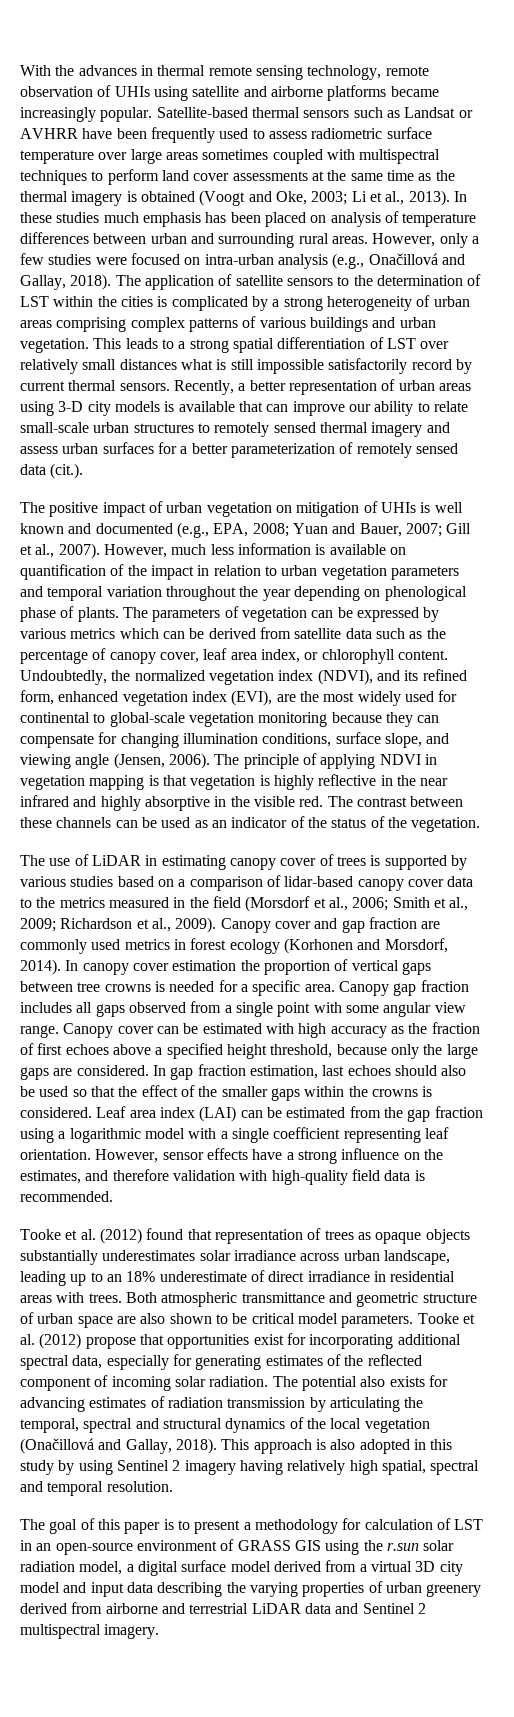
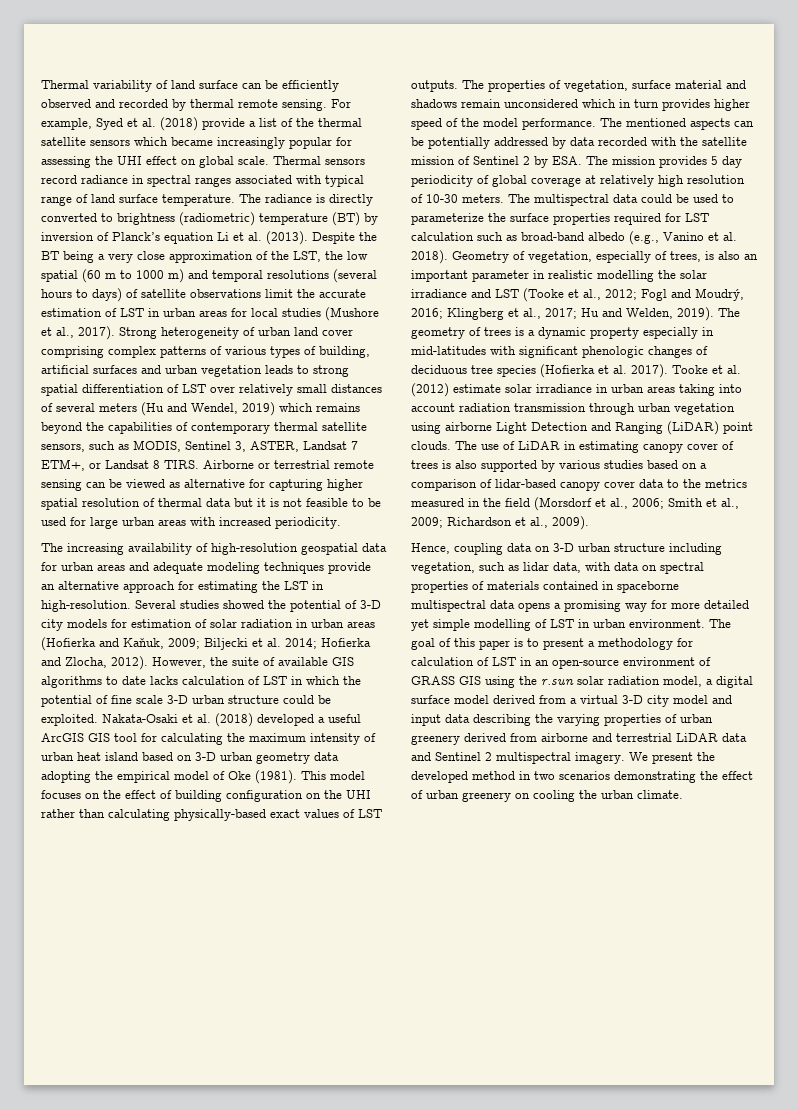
[20,65,429,80] [20,85,439,101] [20,107,473,122] [20,127,432,143] [20,149,441,164] [20,169,455,185] [20,190,467,206] [20,211,477,227] [20,232,479,248] [20,253,465,269] [20,274,482,290] [20,296,323,311] With the advances in thermal remote sensing technology, remote observation of UHIs using satellite and airborne platforms became increasingly popular. Satellite-based thermal sensors such as Landsat or AVHRR have been frequently used to assess radiometric surface temperature over large areas sometimes coupled with multispectral techniques to perform land cover assessments at the same time as the thermal imagery is obtained (Voogt and Oke, 2003; Li et al., 2013). In these studies much emphasis has been placed on analysis of temperature differences between urban and surrounding rural areas. However, only a few studies were focused on intra-urban analysis (e.g., Onačillová and Gallay, 2018). The application of satellite sensors to the determination of LST within the cities is complicated by a strong -> [41,80,339,92] [41,99,351,111] [41,117,362,131] [41,137,352,149] [41,156,365,168] [41,175,364,187] [41,194,373,206] [41,212,378,226] [41,231,377,245] [41,251,368,263] [41,269,377,283] [41,288,366,302] [41,307,379,321] [41,326,157,340] Thermal variability of land surface can be efficiently observed and recorded by thermal remote sensing. For example, Syed et al. (2018) provide a list of the thermal satellite sensors which became increasingly popular for assessing the UHI effect on global scale. Thermal sensors record radiance in spectral ranges associated with typical range of land surface temperature. The radiance is directly converted to brightness (radiometric) temperature (BT) by inversion of Planck’s equation Li et al. (2013). Despite the BT being a very close approximation of the LST, the low spatial (60 m to 1000 m) and temporal resolutions (several hours to days) of satellite observations limit the accurate estimation of LST in urban areas for local studies (Mushore et al., 2017). Strong
[20,320,52,328] areas -> [294,327,353,336] land cover
[309,317,436,332] [20,338,122,353] buildings and urban vegetation. This -> [270,346,370,358] [41,365,262,377] types of building, artificial surfaces and urban vegetation
[178,341,186,349] a -> (309, 369) none
[180,358,472,374] [20,379,471,395] [20,401,468,416] [20,422,450,437] [20,442,458,458] [20,463,84,479] [20,501,463,517] [20,522,472,538] [20,543,406,559] [20,564,459,580] [20,586,467,601] [20,606,440,622] [20,627,446,639] [20,648,448,664] [20,669,467,685] [20,690,458,706] [20,712,440,727] [20,732,450,748] [20,753,437,769] [20,774,449,790] [20,795,464,811] [20,816,481,832] what is still impossible satisfactorily record by current thermal sensors. Recently, a better representation of urban areas using 3-D city models is available that can improve our ability to relate small-scale urban structures to remotely sensed thermal imagery and assess urban surfaces for a better parameterization of remotely sensed data (cit.). // The positive impact of urban vegetation on mitigation of UHIs is well known and documented (e.g., EPA, 2008; Yuan and Bauer, 2007; Gill et al., 2007). However, much less information is available on quantification of the impact in relation to urban vegetation parameters and temporal variation throughout the year depending on phenological phase of plants. The parameters of vegetation can be expressed by various metrics which can be derived from satellite data such as the percentage of canopy cover, leaf area index, or chlorophyll content. Undoubtedly, the normalized vegetation index (NDVI), and its refined form, enhanced vegetation index (EVI), are the most widely used for continental to global-scale vegetation monitoring because they can compensate for changing illumination conditions, surface slope, and viewing angle (Jensen, 2006). The principle of applying NDVI in vegetation mapping is that vegetation is highly reflective in the near infrared and highly absorptive in the visible red. The contrast between these channels can be used as an indicator of the status of the vegetation. // -> [41,402,360,416] [41,422,367,434] [41,440,358,452] [41,459,374,471] [41,479,363,491] [41,498,381,510] [41,517,341,529] [41,543,387,555] [41,562,371,574] [41,581,324,593] [41,600,381,612] [41,619,375,631] [41,637,371,651] [41,656,354,670] [41,676,361,688] [41,695,331,707] [41,713,361,727] [41,733,376,745] [41,752,339,764] [41,770,365,784] [41,790,371,802] [41,809,382,821] [411,80,746,92] [411,99,750,111] [411,118,754,130] [411,137,747,149] [411,156,742,168] [411,175,745,187] [411,194,734,206] [411,213,709,225] [411,231,737,245] [411,250,758,264] [411,270,707,282] [411,288,744,302] [411,307,740,321] [411,327,714,339] [411,346,708,358] [411,364,741,378] [411,383,742,397] [411,403,735,415] [411,421,753,435] [411,441,451,450] of several meters (Hu and Wendel, 2019) which remains beyond the capabilities of contemporary thermal satellite sensors, such as MODIS, Sentinel 3, ASTER, Landsat 7 ETM+, or Landsat 8 TIRS. Airborne or terrestrial remote sensing can be viewed as alternative for capturing higher spatial resolution of thermal data but it is not feasible to be used for large urban areas with increased periodicity. // The increasing availability of high-resolution geospatial data for urban areas and adequate modeling techniques provide an alternative approach for estimating the LST in high-resolution. Several studies showed the potential of 3-D city models for estimation of solar radiation in urban areas (Hofierka and Kaňuk, 2009; Biljecki et al. 2014; Hofierka and Zlocha, 2012). However, the suite of available GIS algorithms to date lacks calculation of LST in which the potential of fine scale 3-D urban structure could be exploited. Nakata-Osaki et al. (2018) developed a useful ArcGIS GIS tool for calculating the maximum intensity of urban heat island based on 3-D urban geometry data adopting the empirical model of Oke (1981). This model focuses on the effect of building configuration on the UHI rather than calculating physically-based exact values of LST outputs. The properties of vegetation, surface material and shadows remain unconsidered which in turn provides higher speed of the model performance. The mentioned aspects can be potentially addressed by data recorded with the satellite mission of Sentinel 2 by ESA. The mission provides 5 day periodicity of global coverage at relatively high resolution of 10-30 meters. The multispectral data could be used to parameterize the surface properties required for LST calculation such as broad-band albedo (e.g., Vanino et al. 2018). Geometry of vegetation, especially of trees, is also an important parameter in realistic modelling the solar irradiance and LST (Tooke et al., 2012; Fogl and Moudrý, 2016; Klingberg et al., 2017; Hu and Welden, 2019). The geometry of trees is a dynamic property especially in mid-latitudes with significant phenologic changes of deciduous tree species (Hofierka et al. 2017). Tooke et al. (2012) estimate solar irradiance in urban areas taking into account radiation transmission through urban vegetation using airborne Light Detection and Ranging (LiDAR) point clouds.
(381, 860) none -> [455,460,477,469] also
[220,917,441,933] [20,938,448,954] [20,959,431,975] [20,980,469,996] [20,1001,466,1017] [20,1022,480,1038] [20,1043,478,1059] [20,1064,467,1080] [20,1085,433,1101] [20,1106,483,1122] [20,1127,449,1143] [20,1148,443,1164] [20,1169,425,1185] [20,1191,113,1202] [20,1228,470,1244] [20,1250,450,1265] [20,1270,456,1286] [20,1292,477,1307] [20,1312,475,1328] [20,1333,461,1349] [20,1354,422,1370] [20,1375,448,1391] [20,1396,424,1412] [20,1417,430,1433] [20,1438,453,1454] [20,1460,480,1475] [20,1481,173,1496] Canopy cover and gap fraction are commonly used metrics in forest ecology (Korhonen and Morsdorf, 2014). In canopy cover estimation the proportion of vertical gaps between tree crowns is needed for a specific area. Canopy gap fraction includes all gaps observed from a single point with some angular view range. Canopy cover can be estimated with high accuracy as the fraction of first echoes above a specified height threshold, because only the large gaps are considered. In gap fraction estimation, last echoes should also be used so that the effect of the smaller gaps within the crowns is considered. Leaf area index (LAI) can be estimated from the gap fraction using a logarithmic model with a single coefficient representing leaf orientation. However, sensor effects have a strong influence on the estimates, and therefore validation with high-quality field data is recommended. // Tooke et al. (2012) found that representation of trees as opaque objects substantially underestimates solar irradiance across urban landscape, leading up to an 18% underestimate of direct irradiance in residential areas with trees. Both atmospheric transmittance and geometric structure of urban space are also shown to be critical model parameters. Tooke et al. (2012) propose that opportunities exist for incorporating additional spectral data, especially for generating estimates of the reflected component of incoming solar radiation. The potential also exists for advancing estimates of radiation transmission by articulating the temporal, spectral and structural dynamics of the local vegetation (Onačillová and Gallay, 2018). This approach is also adopted in this study by using Sentinel 2 imagery having relatively high spatial, spectral and temporal resolution. // -> [411,543,722,555] [411,562,704,574] [411,581,679,593] [411,600,749,612] [411,619,705,631] // Hence, coupling data on 3-D urban structure including vegetation, such as lidar data, with data on spectral properties of materials contained in spaceborne multispectral data opens a promising way for more detailed yet simple modelling of LST in urban environment.
[415,1561,436,1572] 3D -> [622,695,643,704] 3-D
(160, 1631) none -> [629,752,715,764] [411,771,753,783] [411,790,683,802] We present the developed method in two scenarios demonstrating the effect of urban greenery on cooling the urban climate.

